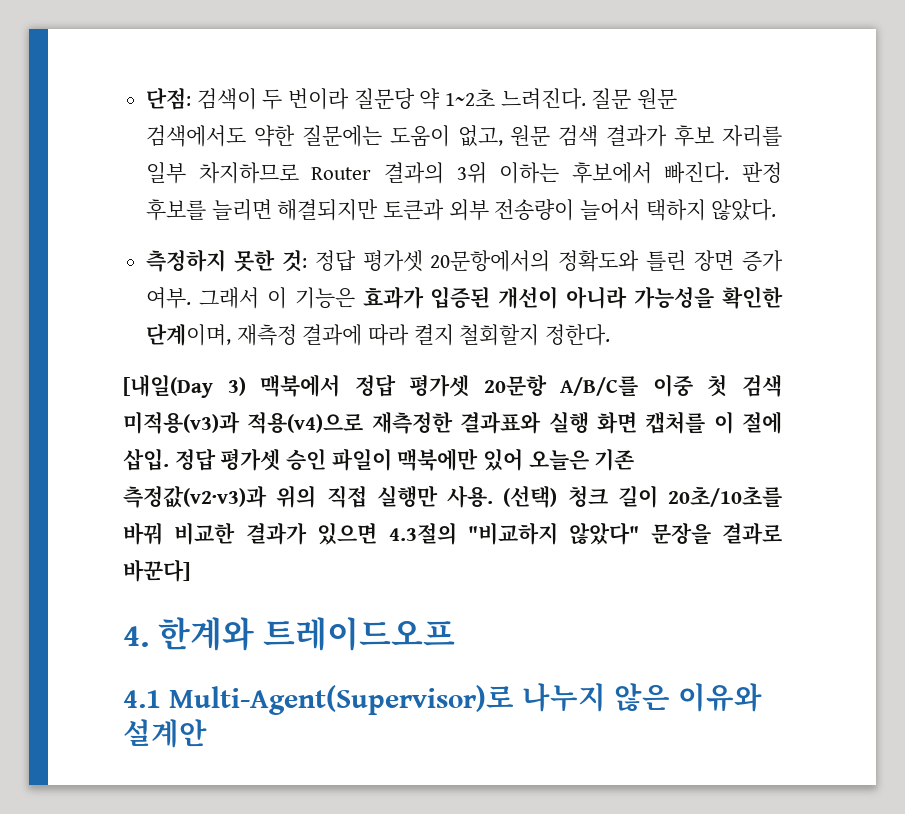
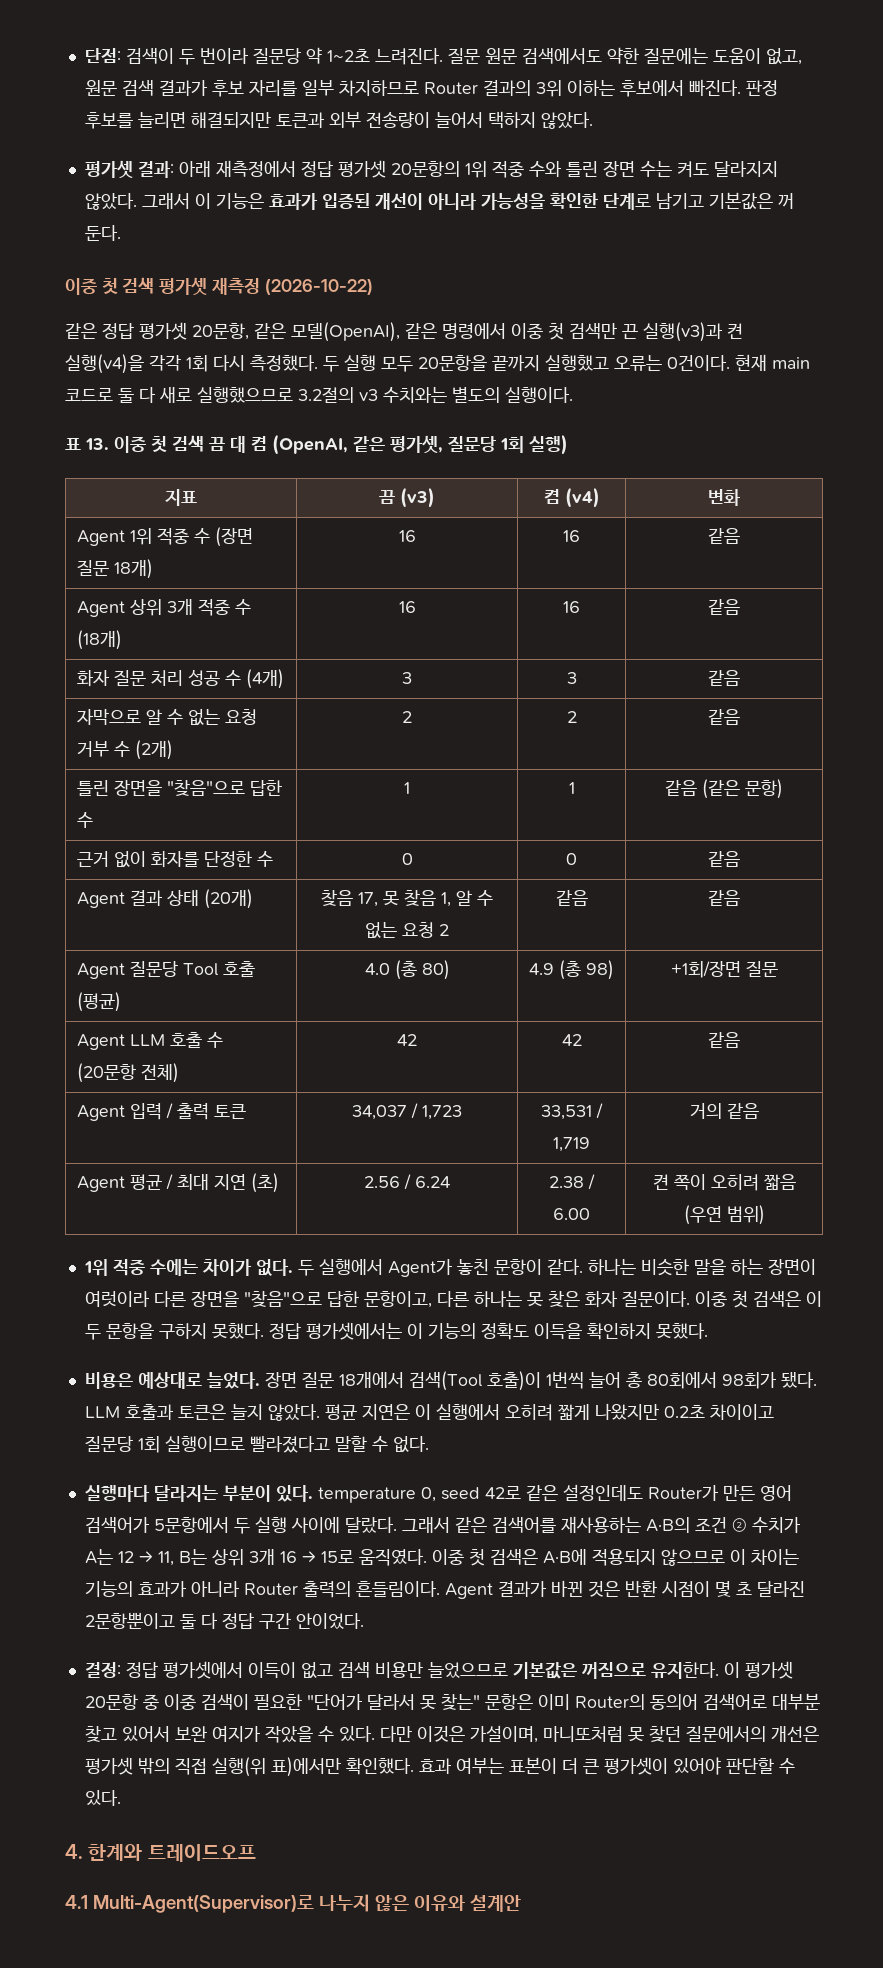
[146,249,783,272] [146,287,192,309] 측정하지 못한 것: 정답 평가셋 20문항에서의 정확도와 틀린 장면 증가 여부. -> [84,160,778,178] [84,193,137,210] 평가셋 결과: 아래 재측정에서 정답 평가셋 20문항의 1위 적중 수와 틀린 장면 수는 켜도 달라지지 않았다.
[146,324,611,346] [123,374,782,398] [123,411,782,434] [123,448,635,471] [123,485,782,508] [123,522,782,545] [123,559,190,582] 단계이며, 재측정 결과에 따라 켤지 철회할지 정한다. // [내일(Day 3) 맥북에서 정답 평가셋 20문항 A/B/C를 이중 첫 검색 미적용(v3)과 적용(v4)으로 재측정한 결과표와 실행 화면 캡처를 이 절에 삽입. 정답 평가셋 승인 파일이 맥북에만 있어 오늘은 기존 측정값(v2·v3)과 위의 직접 실행만 사용. (선택) 청크 길이 20초/10초를 바꿔 비교한 결과가 있으면 4.3절의 "비교하지 않았다" 문장을 결과로 바꾼다] -> [602,192,794,210] [84,225,121,241] [65,277,373,295] [65,322,743,342] [65,354,810,374] [65,387,573,403] [65,434,568,455] [165,489,197,506] [379,487,435,508] [543,487,600,508] [708,489,741,506] [76,527,253,547] [76,559,153,579] [398,530,416,542] [563,530,580,542] [708,528,741,544] [76,599,251,617] [76,630,122,650] [398,601,416,613] [563,601,580,613] [708,599,741,615] [76,669,284,689] [402,672,412,684] [566,672,577,684] [708,670,741,686] [76,709,257,726] [76,740,173,760] [402,711,412,723] [566,711,577,723] [708,709,741,725] [76,780,282,796] [76,812,93,828] [404,782,410,794] [568,782,575,794] [665,779,784,799] [76,850,273,868] [401,853,413,865] [566,853,577,865] [708,851,741,867] [76,889,253,909] [321,890,493,907] [365,922,449,939] [555,890,588,906] [708,890,741,906] [76,961,255,979] [76,992,121,1012] [364,960,450,980] [529,960,614,980] [670,961,778,978] [76,1032,223,1050] [76,1063,179,1083] [397,1034,417,1046] [561,1034,582,1046] [708,1032,741,1048] [76,1103,246,1121] [352,1103,462,1120] [541,1103,604,1120] [553,1137,590,1152] [689,1103,759,1119] [76,1173,279,1193] [364,1174,450,1190] [549,1174,596,1190] [553,1208,590,1220] [652,1174,796,1191] [683,1205,765,1225] [83,1258,816,1277] [84,1290,822,1308] [84,1322,708,1340] [84,1371,817,1391] [84,1403,774,1421] [84,1436,429,1453] [84,1484,792,1503] [84,1516,801,1534] [84,1549,799,1566] [84,1580,805,1599] [84,1612,364,1630] [84,1661,793,1679] [84,1693,820,1710] [84,1725,819,1743] [84,1757,795,1777] [84,1790,121,1806] 단계로 남기고 기본값은 꺼 둔다. // 이중 첫 검색 평가셋 재측정 (2026-10-22) // 같은 정답 평가셋 20문항, 같은 모델(OpenAI), 같은 명령에서 이중 첫 검색만 끈 실행(v3)과 켠 실행(v4)을 각각 1회 다시 측정했다. 두 실행 모두 20문항을 끝까지 실행했고 오류는 0건이다. 현재 main 코드로 둘 다 새로 실행했으므로 3.2절의 v3 수치와는 별도의 실행이다. // 표 13. 이중 첫 검색 끔 대 켬 (OpenAI, 같은 평가셋, 질문당 1회 실행) // 지표 | 끔 (v3) | 켬 (v4) | 변화 // Agent 1위 적중 수 (장면 질문 18개) | 16 | 16 | 같음 // Agent 상위 3개 적중 수 (18개) | 16 | 16 | 같음 // 화자 질문 처리 성공 수 (4개) | 3 | 3 | 같음 // 자막으로 알 수 없는 요청 거부 수 (2개) | 2 | 2 | 같음 // 틀린 장면을 "찾음"으로 답한 수 | 1 | 1 | 같음 (같은 문항) // 근거 없이 화자를 단정한 수 | 0 | 0 | 같음 // Agent 결과 상태 (20개) | 찾음 17, 못 찾음 1, 알 수 없는 요청 2 | 같음 | 같음 // Agent 질문당 Tool 호출 (평균) | 4.0 (총 80) | 4.9 (총 98) | +1회/장면 질문 // Agent LLM 호출 수 (20문항 전체) | 42 | 42 | 같음 // Agent 입력 / 출력 토큰 | 34,037 / 1,723 | 33,531 / 1,719 | 거의 같음 // Agent 평균 / 최대 지연 (초) | 2.56 / 6.24 | 2.38 / 6.00 | 켠 쪽이 오히려 짧음 (우연 범위) // 1위 적중 수에는 차이가 없다. 두 실행에서 Agent가 놓친 문항이 같다. 하나는 비슷한 말을 하는 장면이 여럿이라 다른 장면을 "찾음"으로 답한 문항이고, 다른 하나는 못 찾은 화자 질문이다. 이중 첫 검색은 이 두 문항을 구하지 못했다. 정답 평가셋에서는 이 기능의 정확도 이득을 확인하지 못했다. // 비용은 예상대로 늘었다. 장면 질문 18개에서 검색(Tool 호출)이 1번씩 늘어 총 80회에서 98회가 됐다. LLM 호출과 토큰은 늘지 않았다. 평균 지연은 이 실행에서 오히려 짧게 나왔지만 0.2초 차이이고 질문당 1회 실행이므로 빨라졌다고 말할 수 없다. // 실행마다 달라지는 부분이 있다. temperature 0, seed 42로 같은 설정인데도 Router가 만든 영어 검색어가 5문항에서 두 실행 사이에 달랐다. 그래서 같은 검색어를 재사용하는 A·B의 조건 ② 수치가 A는 12 → 11, B는 상위 3개 16 → 15로 움직였다. 이중 첫 검색은 A·B에 적용되지 않으므로 이 차이는 기능의 효과가 아니라 Router 출력의 흔들림이다. Agent 결과가 바뀐 것은 반환 시점이 몇 초 달라진 2문항뿐이고 둘 다 정답 구간 안이었다. // 결정: 정답 평가셋에서 이득이 없고 검색 비용만 늘었으므로 기본값은 꺼짐으로 유지한다. 이 평가셋 20문항 중 이중 검색이 필요한 "단어가 달라서 못 찾는" 문항은 이미 Router의 동의어 검색어로 대부분 찾고 있어서 보완 여지가 작았을 수 있다. 다만 이것은 가설이며, 마니또처럼 못 찾던 질문에서의 개선은 평가셋 밖의 직접 실행(위 표)에서만 확인했다. 효과 여부는 표본이 더 큰 평가셋이 있어야 판단할 수 있다.

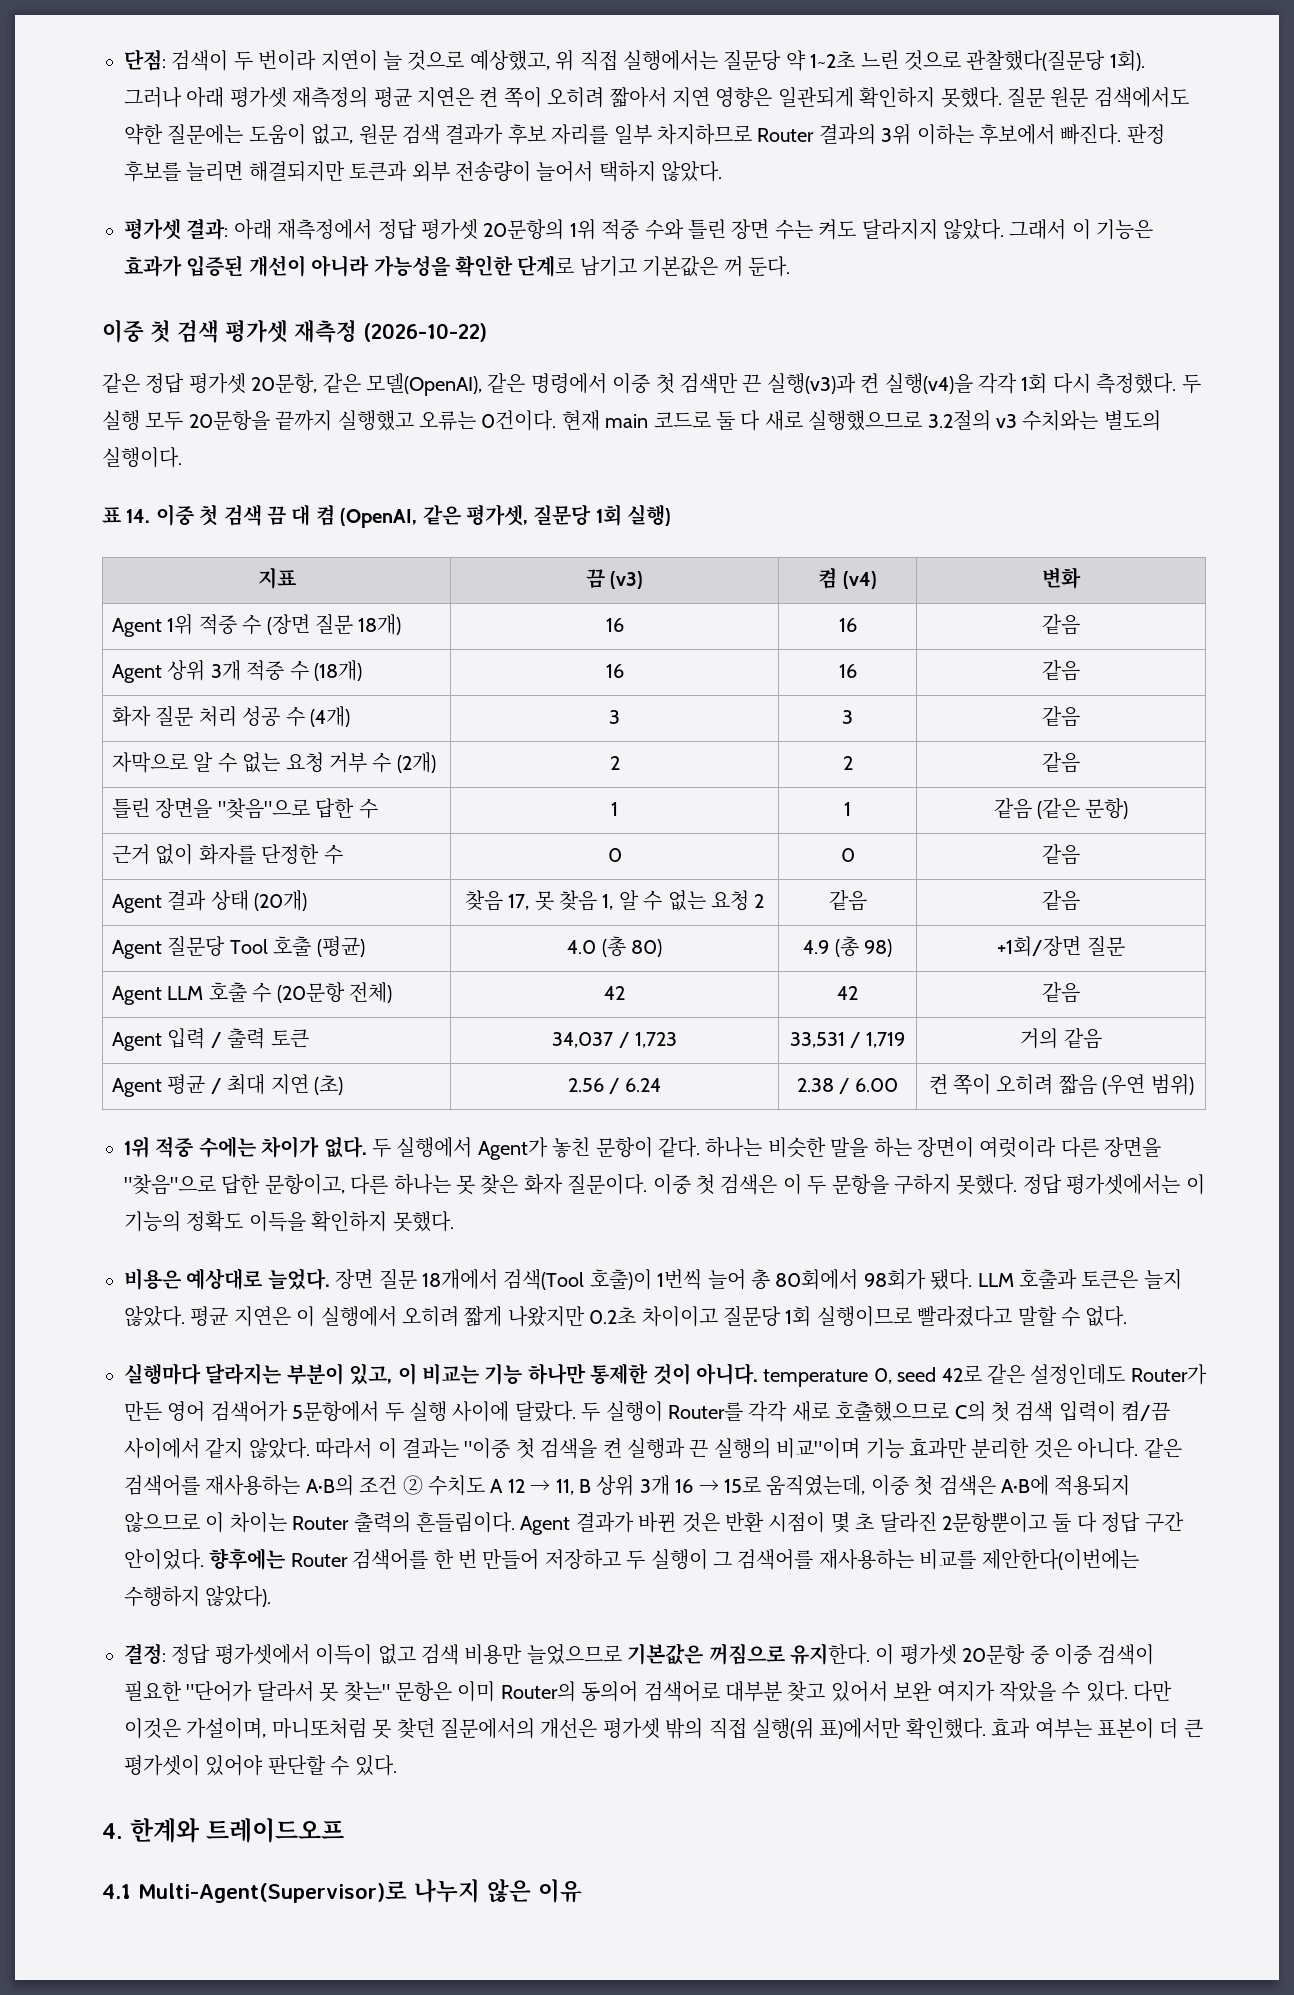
[252,47,443,65] 질문당 약 1~2초 느려진다. -> [320,50,1145,71] [124,87,1002,108] 지연이 늘 것으로 예상했고, 위 직접 실행에서는 질문당 약 1~2초 느린 것으로 관찰했다(질문당 1회). 그러나 아래 평가셋 재측정의 평균 지연은 켠 쪽이 오히려 짧아서 지연 영향은 일관되게 확인하지 못했다.
[85,438,109,450] 13. -> [126,509,151,523] 14.
[275,1485,313,1502] 있다. -> [349,1363,758,1385] 있고, 이 비교는 기능 하나만 통제한 것이 아니다.
[401,1517,450,1533] 그래서 -> [581,1401,1171,1422] [124,1438,1139,1459] 두 실행이 Router를 각각 새로 호출했으므로 C의 첫 검색 입력이 켬/끔 사이에서 같지 않았다. 따라서 이 결과는 "이중 첫 검색을 켠 실행과 끈 실행의 비교"이며 기능 효과만 분리한 것은 아니다.
[751,1517,801,1533] [84,1549,113,1565] 수치가 A는 -> [427,1475,504,1496] 수치도 A
[178,1549,207,1565] B는 -> [578,1479,591,1493] B
[358,1549,427,1566] 움직였다. -> [766,1475,866,1496] 움직였는데,
[84,1581,240,1597] 기능의 효과가 아니라 -> (287, 1522) none
(364, 1621) none -> [209,1548,1139,1570] [124,1586,272,1607] 향후에는 Router 검색어를 한 번 만들어 저장하고 두 실행이 그 검색어를 재사용하는 비교를 제안한다(이번에는 수행하지 않았다).
[413,1895,521,1912] 이유와 설계안 -> [538,1879,582,1903] 이유

